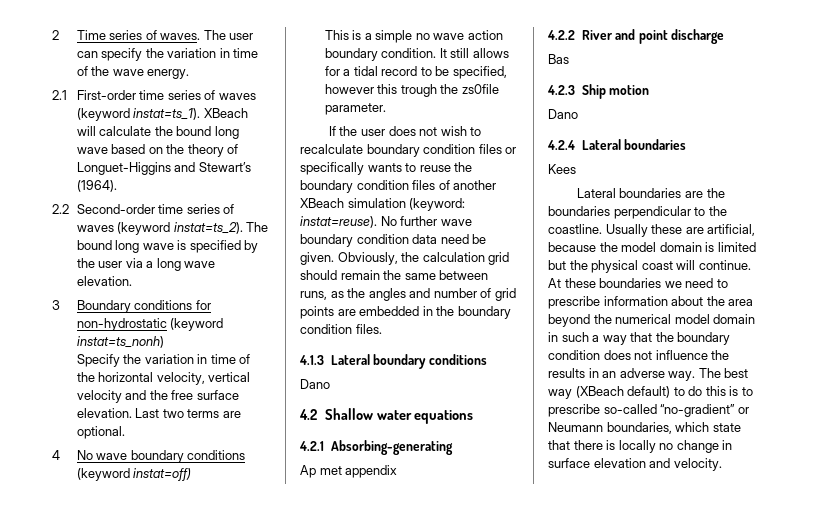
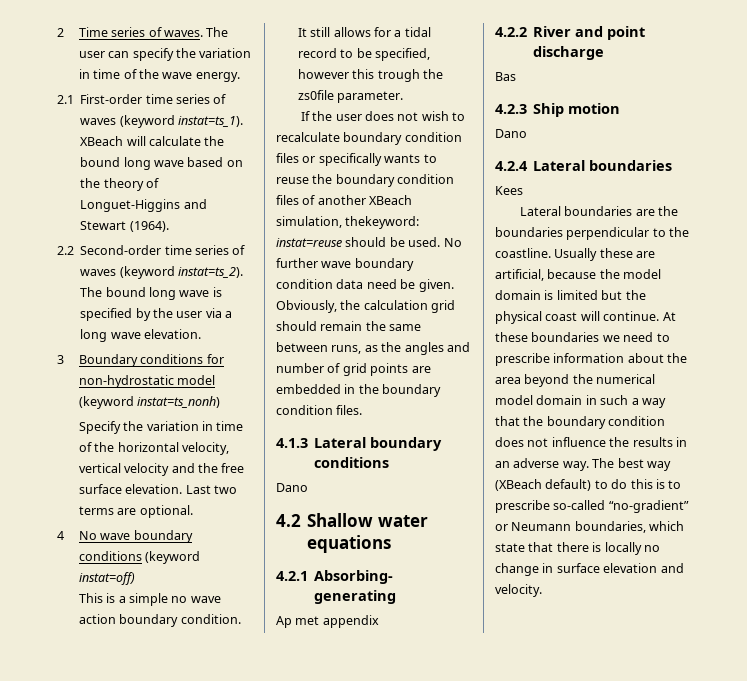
[198,162,251,172] Stewart’s -> [80,221,127,230] Stewart
(167, 324) none -> [177,375,216,385] model
[347,198,466,211] [300,216,377,228] simulation (keyword: instat=reuse). -> [276,216,420,229] [276,237,441,247] simulation, thekeyword: instat=reuse should be used.

